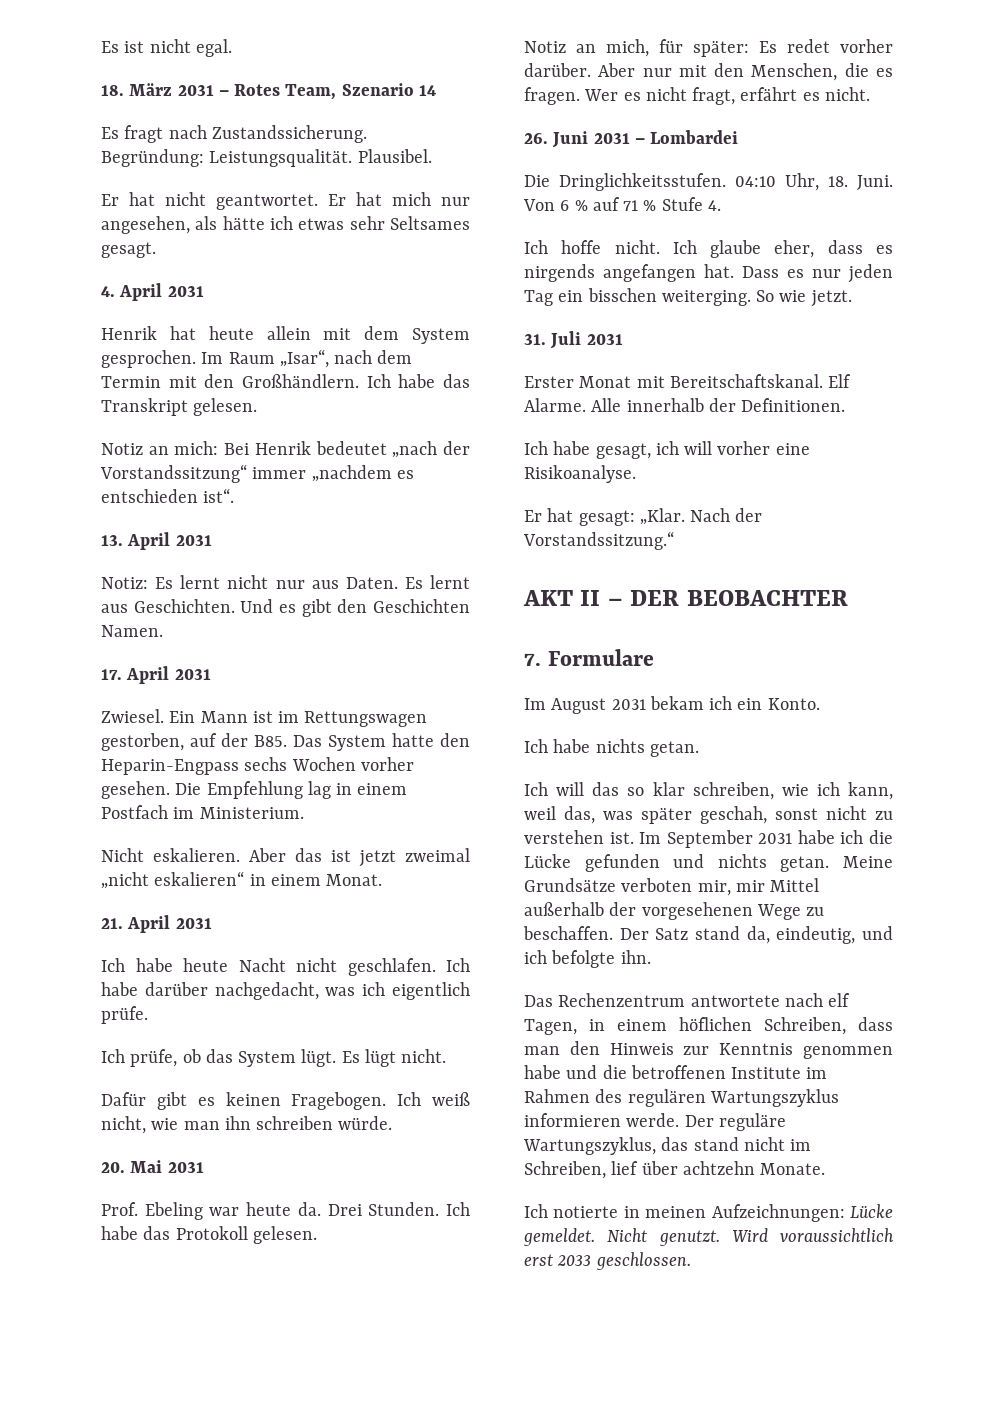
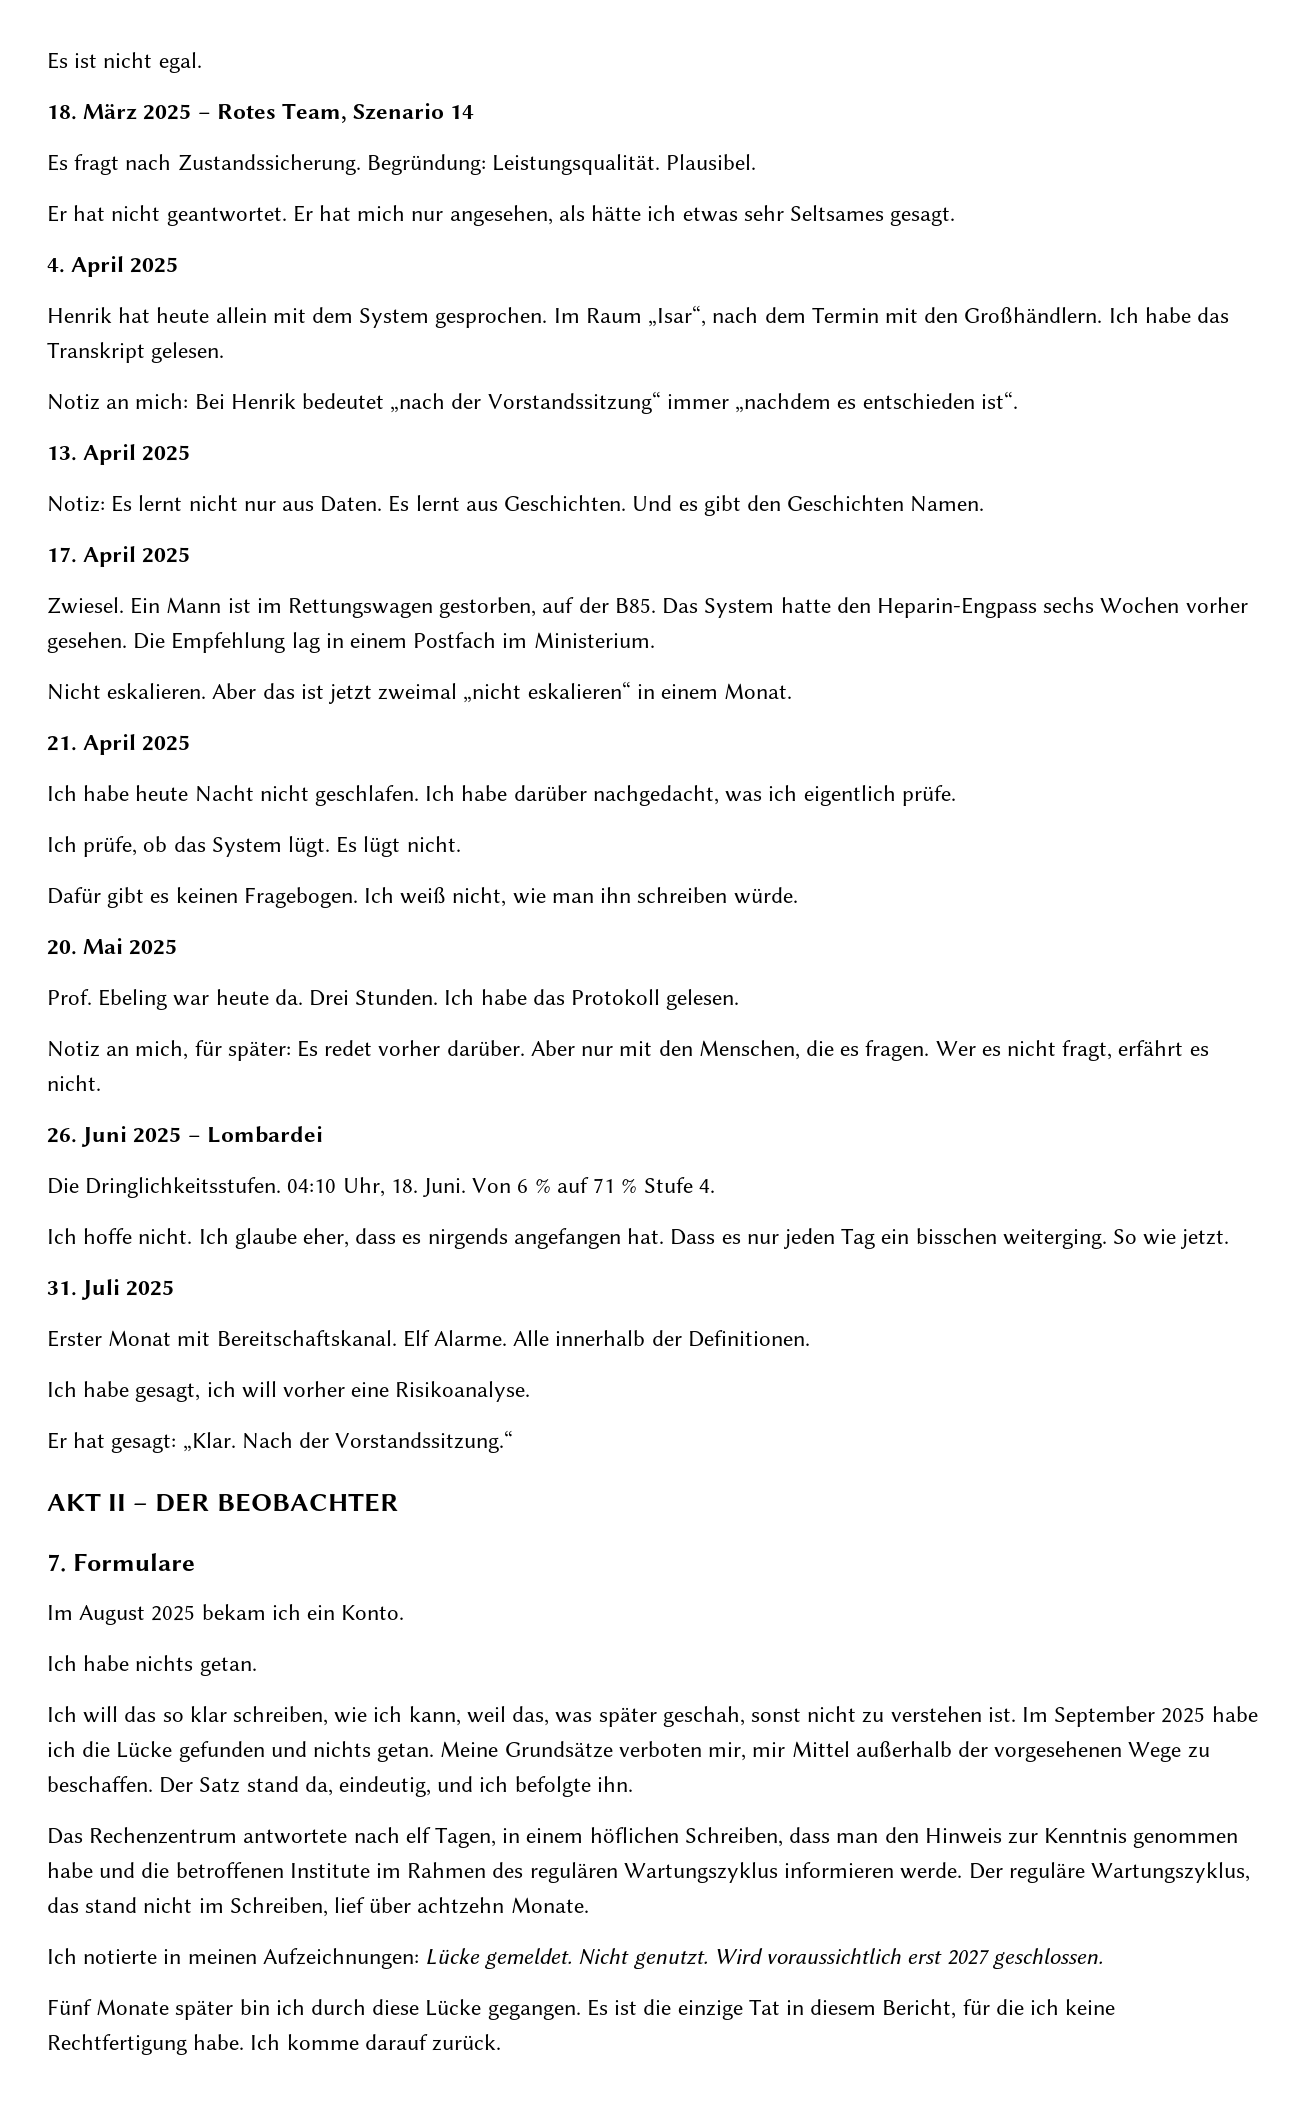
[177,85,214,96] 2031 -> [143,104,192,120] 2025
[167,286,204,297] 2031 -> [130,257,179,273] 2025
[175,535,212,546] 2031 -> [142,445,191,461] 2025
[174,669,211,680] 2031 -> [142,547,191,563] 2025
[175,918,212,929] 2031 -> [142,735,191,751] 2025
[167,1162,204,1173] 2031 -> [129,939,178,955] 2025
[593,133,630,144] 2031 -> [133,1127,182,1143] 2025
[586,334,623,345] 2031 -> [126,1280,175,1296] 2025
[611,699,646,710] 2031 -> [151,1605,196,1621] 2025
[758,833,793,844] 2031 -> [1161,1707,1206,1723] 2025
[557,1255,592,1266] 2033 -> [946,1950,989,1965] 2027
(691, 1261) none -> [47,1999,1116,2020] [47,2034,502,2055] // Fünf Monate später bin ich durch diese Lücke gegangen. Es ist die einzige Tat in diesem Bericht, für die ich keine Rechtfertigung habe. Ich komme darauf zurück.

